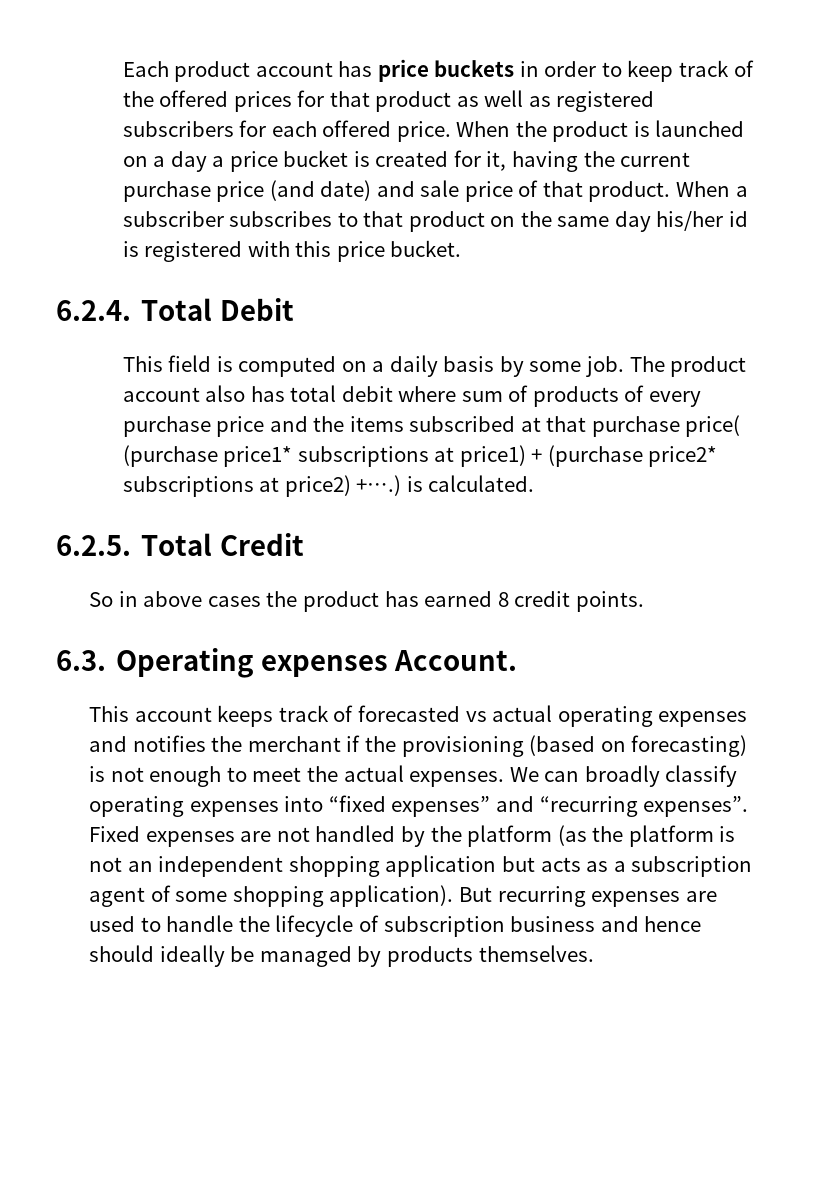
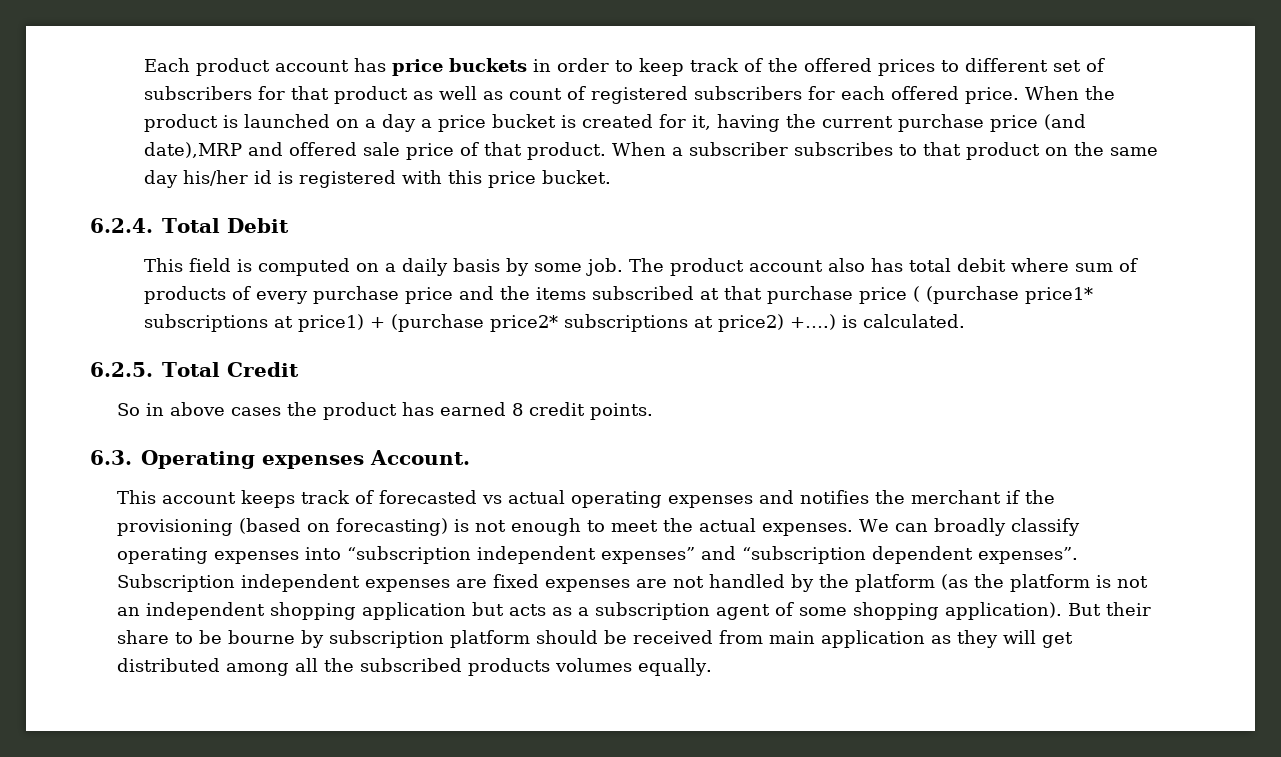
(292, 101) none -> [941,58,1106,72] [144,86,253,100] to different set of subscribers
(551, 101) none -> [509,86,587,100] count of
[320,180,415,201] date) and -> [144,142,358,158] date),MRP and offered
[685,415,741,437] price( -> [859,286,921,304] price (
[328,795,749,817] [89,826,141,842] “fixed expenses” and “recurring expenses”. Fixed -> [347,546,1079,564] [117,574,540,592] “subscription independent expenses” and “subscription dependent expenses”. Subscription independent expenses are fixed
[497,886,717,907] [89,915,702,937] [89,945,594,967] recurring expenses are used to handle the lifecycle of subscription business and hence should ideally be managed by products themselves. -> [1106,602,1152,616] [117,630,1074,648] [117,658,713,676] their share to be bourne by subscription platform should be received from main application as they will get distributed among all the subscribed products volumes equally.

